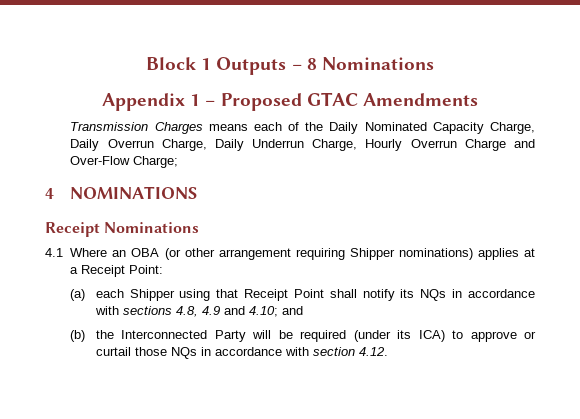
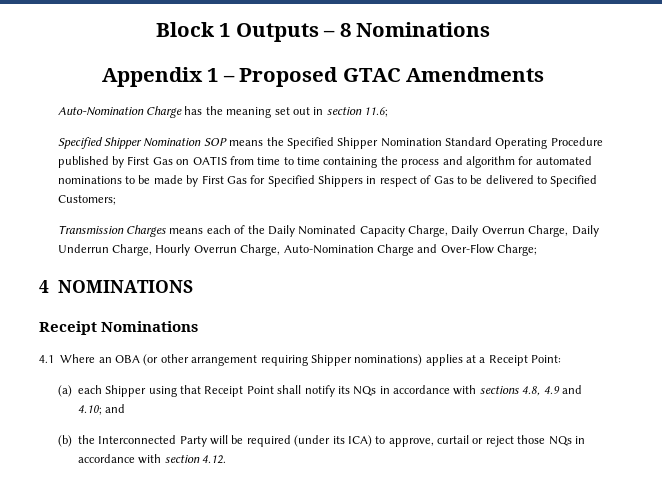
(478, 99) none -> [57,106,389,118] [57,137,603,149] [57,156,592,168] [57,175,598,187] [57,195,116,205] // Auto-Nomination Charge has the meaning set out in section 11.6; // Specified Shipper Nomination SOP means the Specified Shipper Nomination Standard Operating Procedure published by First Gas on OATIS from time to time containing the process and algorithm for automated nominations to be made by First Gas for Specified Shippers in respect of Gas to be delivered to Specified Customers;
(457, 143) none -> [240,244,374,256] Charge, Auto-Nomination
[470,331,536,342] [95,347,131,356] approve or curtail -> [388,435,514,447] approve, curtail or reject

